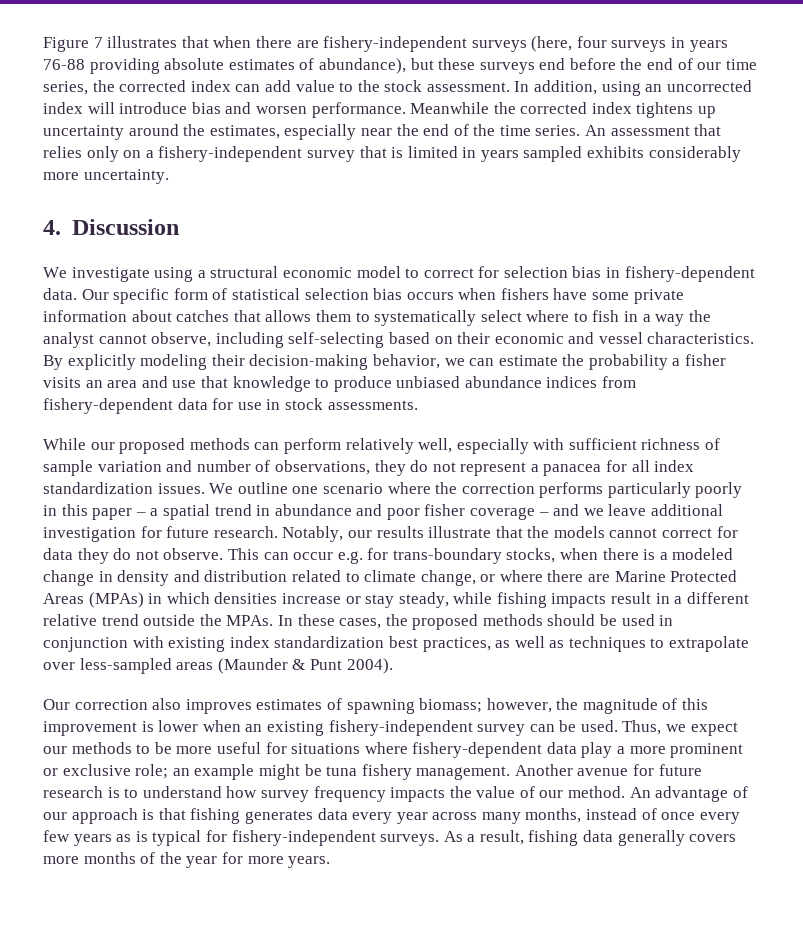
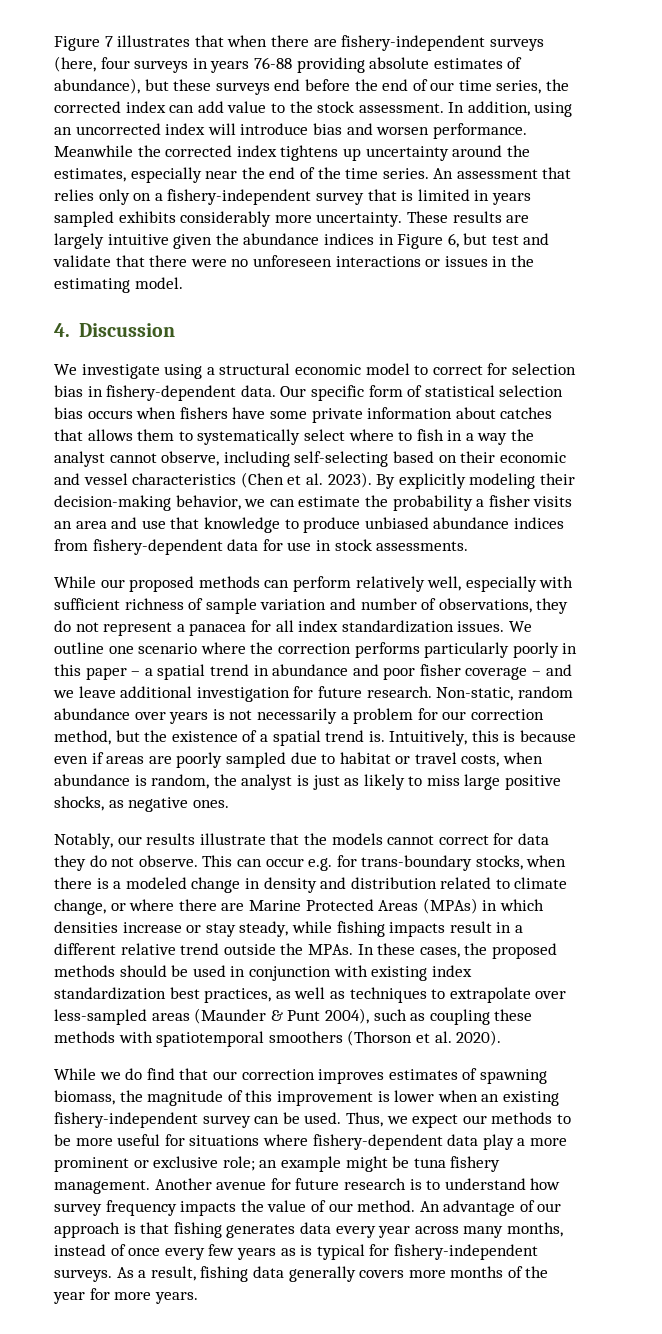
(169, 176) none -> [406,211,530,223] [54,233,550,249] [53,255,534,267] [54,277,183,293] These results are largely intuitive given the abundance indices in Figure 6, but test and validate that there were no unforeseen interactions or issues in the estimating model.
[647,332,755,344] characteristics. -> [132,472,372,488] characteristics (Chen et al. 2023).
(278, 532) none -> [436,686,573,701] [54,708,544,724] [54,730,577,746] [54,752,544,768] [54,774,562,790] [54,796,229,812] Non-static, random abundance over years is not necessarily a problem for our correction method, but the existence of a spatial trend is. Intuitively, this is because even if areas are poorly sampled due to habitat or travel costs, when abundance is random, the analyst is just as likely to miss large positive shocks, as negative ones. //
[346,658,393,674] [43,698,182,710] 2004). // Our correction also -> [324,1008,533,1025] [54,1030,502,1047] [54,1068,315,1080] 2004), such as coupling these methods with spatiotemporal smoothers (Thorson et al. 2020). // While we do find that our correction
[419,698,552,713] biomass; however, -> [54,1090,115,1105] biomass,

